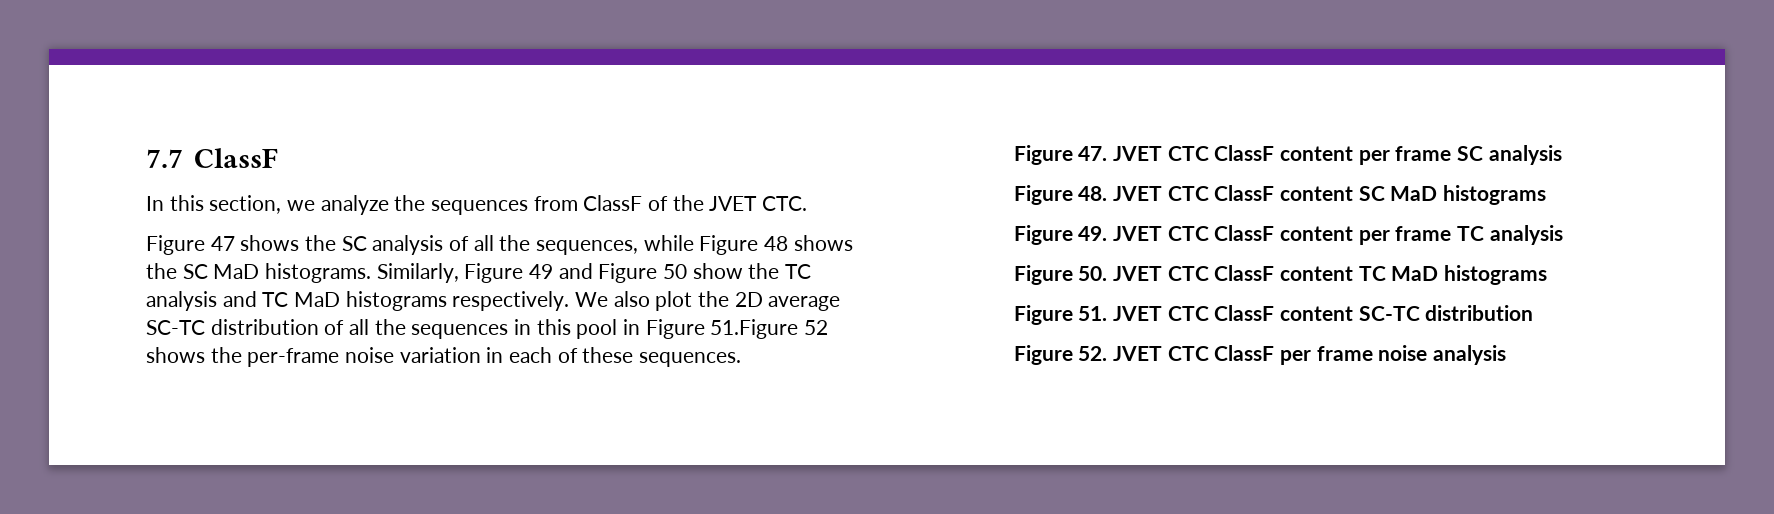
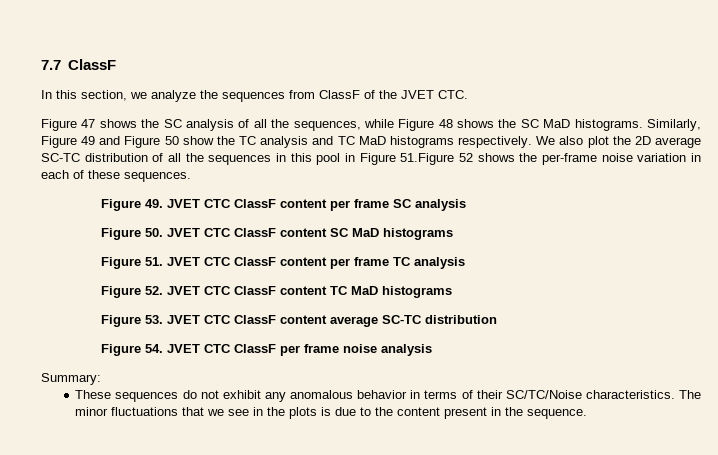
[1078,146,1108,161] 47. -> [145,199,164,208] 49.
[1078,186,1108,201] 48. -> [145,228,164,237] 50.
[1078,226,1108,241] 49. -> [145,257,164,266] 51.
[1078,266,1108,281] 50. -> [145,286,164,295] 52.
[1078,305,1353,321] 51. JVET CTC ClassF content -> [145,315,379,327] 53. JVET CTC ClassF content average
[1078,346,1108,361] 52. -> [145,344,164,353] 54.
(1506, 355) none -> [41,373,101,385] [75,390,701,402] [75,407,588,419] // Summary: // These sequences do not exhibit any anomalous behavior in terms of their SC/TC/Noise characteristics. The minor fluctuations that we see in the plots is due to the content present in the sequence.

